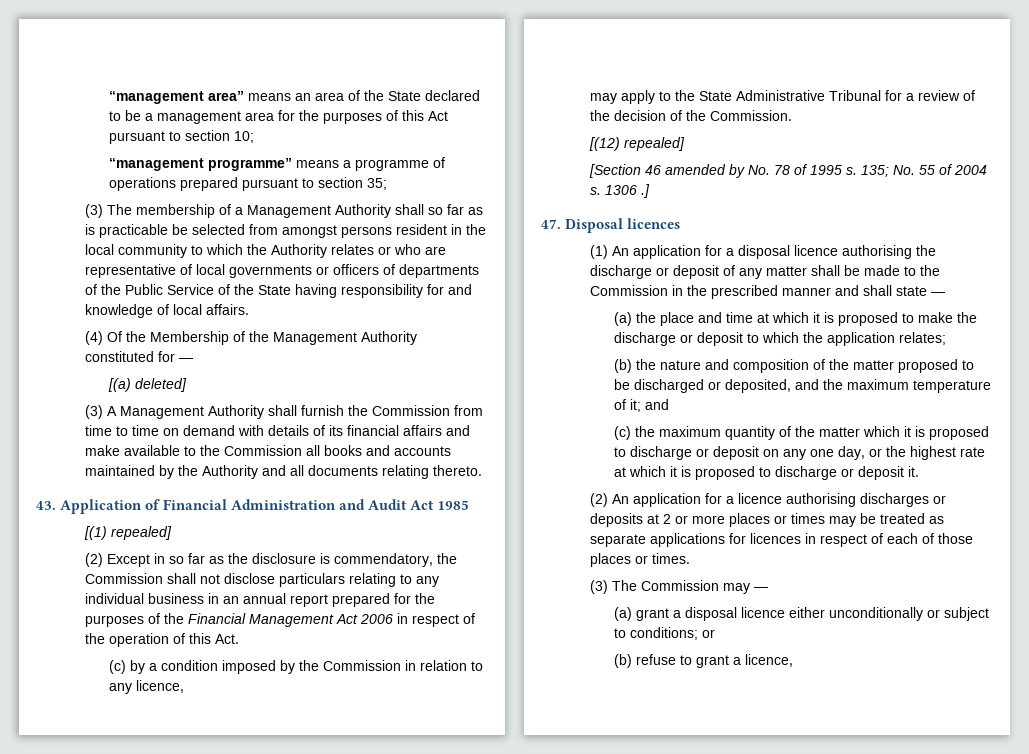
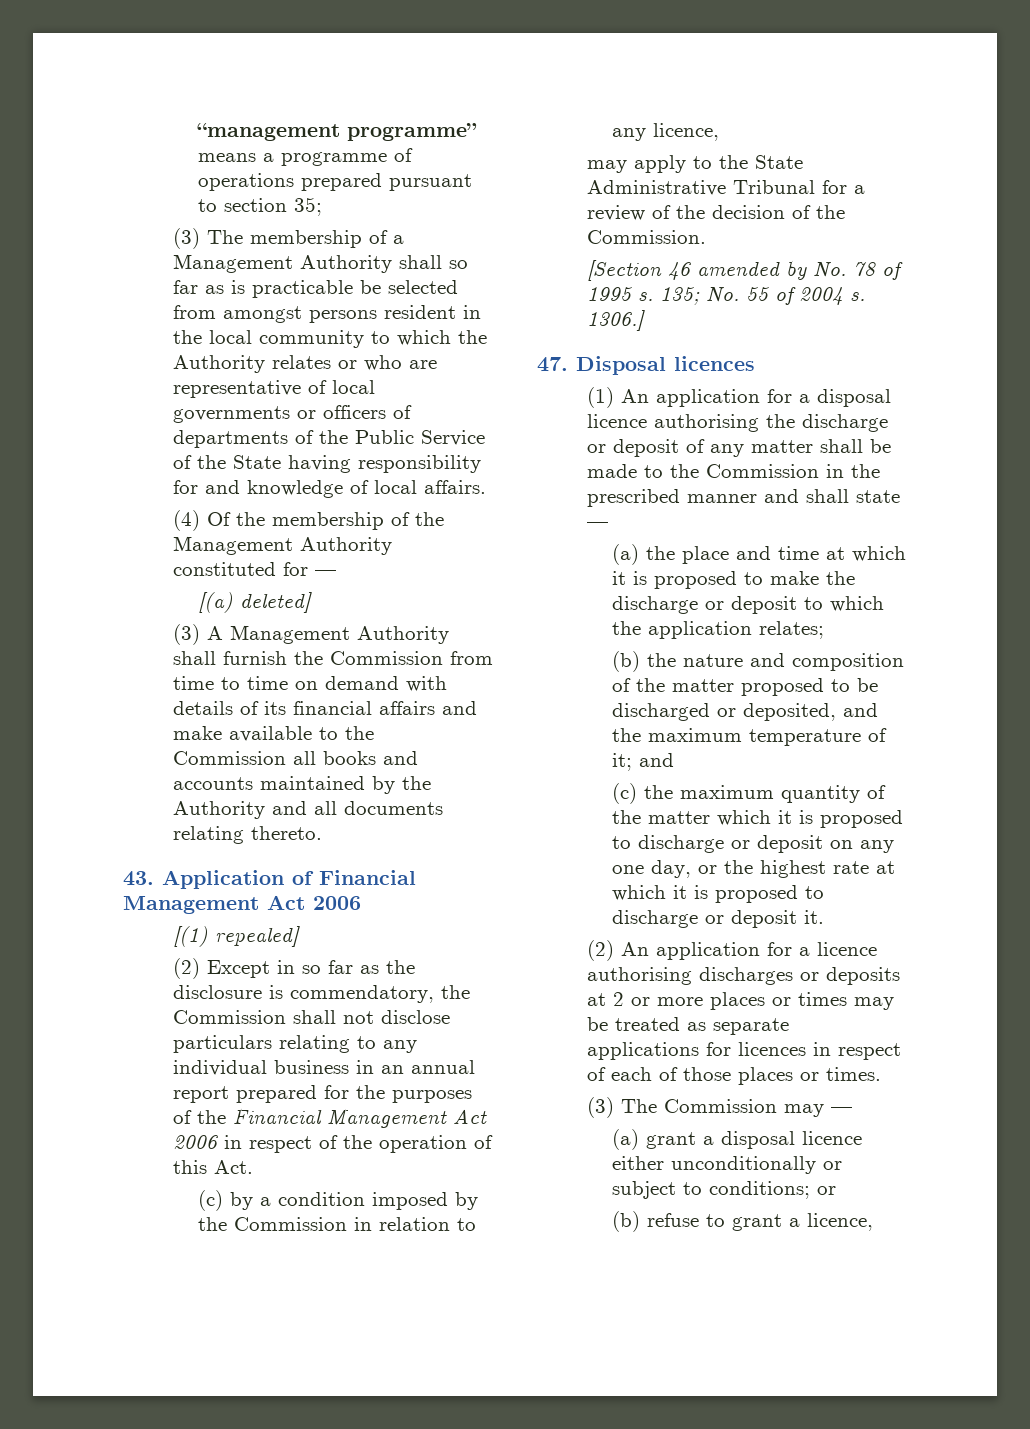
[109,90,481,104] [109,110,449,124] [109,130,255,144] [109,158,205,171] “management area” means an area of the State declared to be a management area for the purposes of this Act pursuant to section 10; // “management -> [196,123,340,141] “management
[149,331,229,345] Membership -> [271,512,384,530] membership
[231,499,470,510] Administration and Audit Act 1985 -> [123,895,361,914] Management Act 2006
[588,137,685,151] // [(12) repealed] -> (706, 237) none
[604,184,650,198] 1306 .] -> [586,310,645,331] 1306.]

